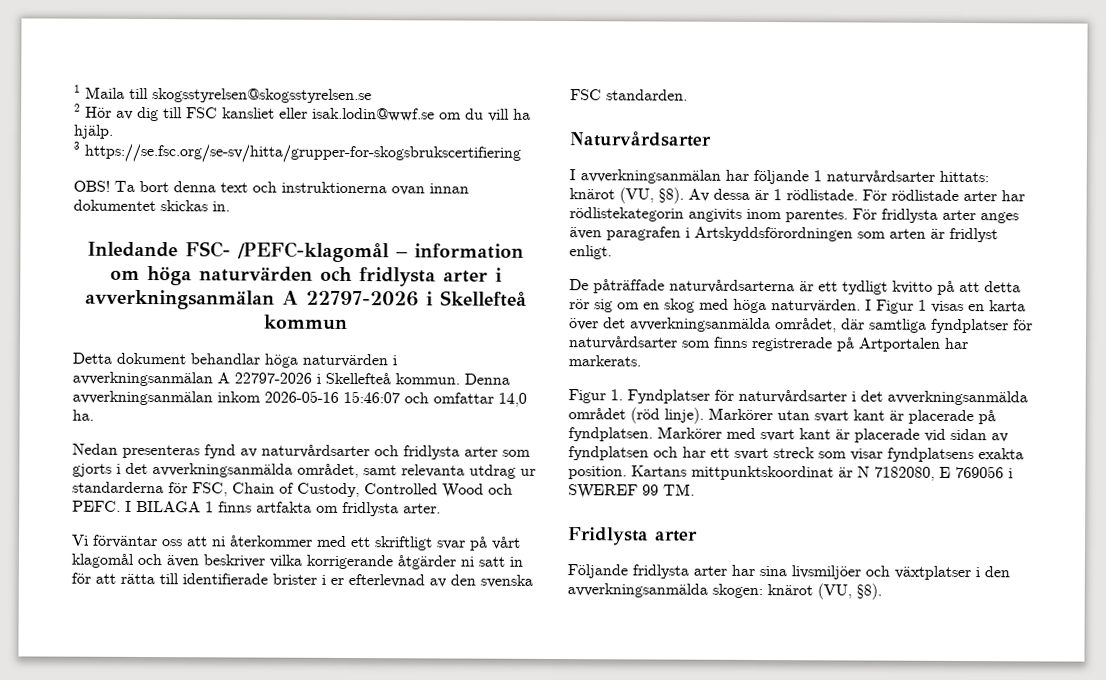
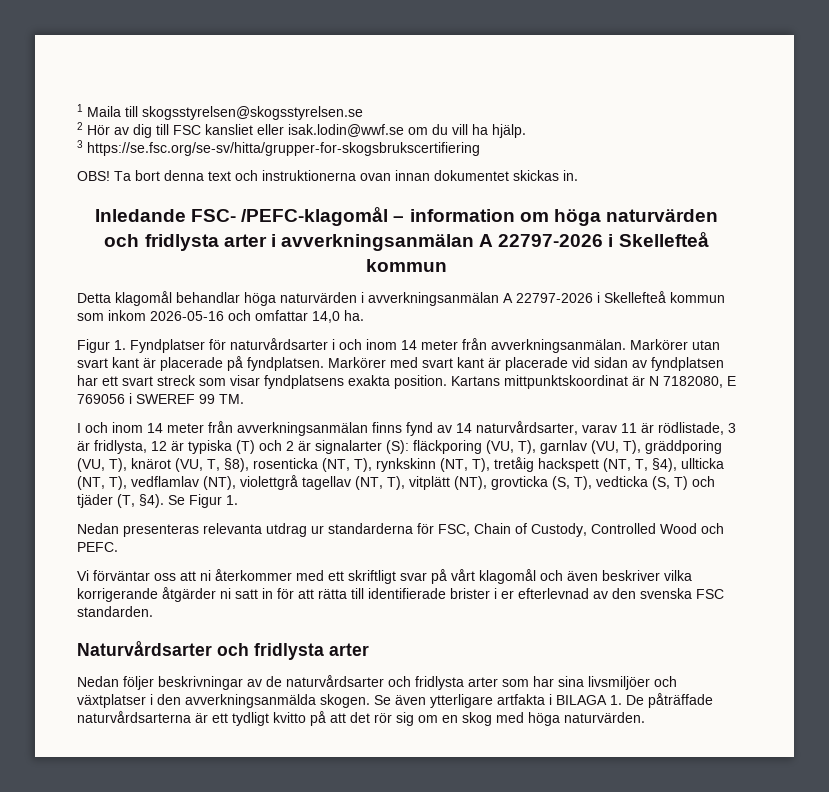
[116,352,186,365] dokument -> [115,291,172,306] klagomål
[395,373,510,385] [72,390,213,406] kommun. Denna avverkningsanmälan -> [670,292,725,303] [77,313,104,321] kommun som
[343,390,400,404] 15:46:07 -> (224, 316) none
[72,443,531,460] [72,462,397,479] Nedan presenteras fynd av naturvårdsarter och fridlysta arter som gjorts i det avverkningsanmälda området, samt -> [77,338,720,353] [77,356,724,371] [77,375,736,389] [77,393,244,404] [77,421,736,436] [77,440,722,454] [77,457,724,472] [77,475,715,490] [77,494,238,508] [77,523,199,537] Figur 1. Fyndplatser för naturvårdsarter i och inom 14 meter från avverkningsanmälan. Markörer utan svart kant är placerade på fyndplatsen. Markörer med svart kant är placerade vid sidan av fyndplatsen har ett svart streck som visar fyndplatsens exakta position. Kartans mittpunktskoordinat är N 7182080, E 769056 i SWEREF 99 TM. // I och inom 14 meter från avverkningsanmälan finns fynd av 14 naturvårdsarter, varav 11 är rödlistade, 3 är fridlysta, 12 är typiska (T) och 2 är signalarter (S): fläckporing (VU, T), garnlav (VU, T), gräddporing (VU, T), knärot (VU, T, §8), rosenticka (NT, T), rynkskinn (NT, T), tretåig hackspett (NT, T, §4), ullticka (NT, T), vedflamlav (NT), violettgrå tagellav (NT, T), vitplätt (NT), grovticka (S, T), vedticka (S, T) och tjäder (T, §4). Se Figur 1. // Nedan presenteras
[125,500,441,517] I BILAGA 1 finns artfakta om fridlysta arter. -> (118, 547) none
[569,169,989,185] [569,187,1025,204] [569,207,1019,224] [569,226,998,243] [569,245,612,260] // I avverkningsanmälan har följande 1 naturvårdsarter hittats: knärot (VU, §8). Av dessa är 1 rödlistade. För rödlistade arter har rödlistekategorin angivits inom parentes. För fridlysta arter anges även paragrafen i Artskyddsförordningen som arten är fridlyst enligt. // -> [217,643,369,660] [77,675,677,690] [77,694,622,708] och fridlysta arter // Nedan följer beskrivningar av de naturvårdsarter och fridlysta arter som har sina livsmiljöer och växtplatser i den avverkningsanmälda skogen. Se även ytterligare artfakta i BILAGA 1.
[984,281,1021,293] detta -> [350,712,370,723] det
[865,299,1026,314] [569,317,1033,334] [568,336,969,352] [568,355,641,367] [568,389,1028,406] [568,407,996,425] [568,426,1009,443] [568,446,1024,463] [568,465,1013,481] [568,483,695,499] [567,527,698,546] [567,564,1010,581] [567,583,882,600] I Figur 1 visas en karta över det avverkningsanmälda området, där samtliga fyndplatser för naturvårdsarter som finns registrerade på Artportalen har markerats. // Figur 1. Fyndplatser för naturvårdsarter i det avverkningsanmälda området (röd linje). Markörer utan svart kant är placerade på fyndplatsen. Markörer med svart kant är placerade vid sidan av fyndplatsen och har ett svart streck som visar fyndplatsens exakta position. Kartans mittpunktskoordinat är N 7182080, E 769056 i SWEREF 99 TM. // Fridlysta arter // Följande fridlysta arter har sina livsmiljöer och växtplatser i den avverkningsanmälda skogen: knärot (VU, §8). -> (645, 717) none

